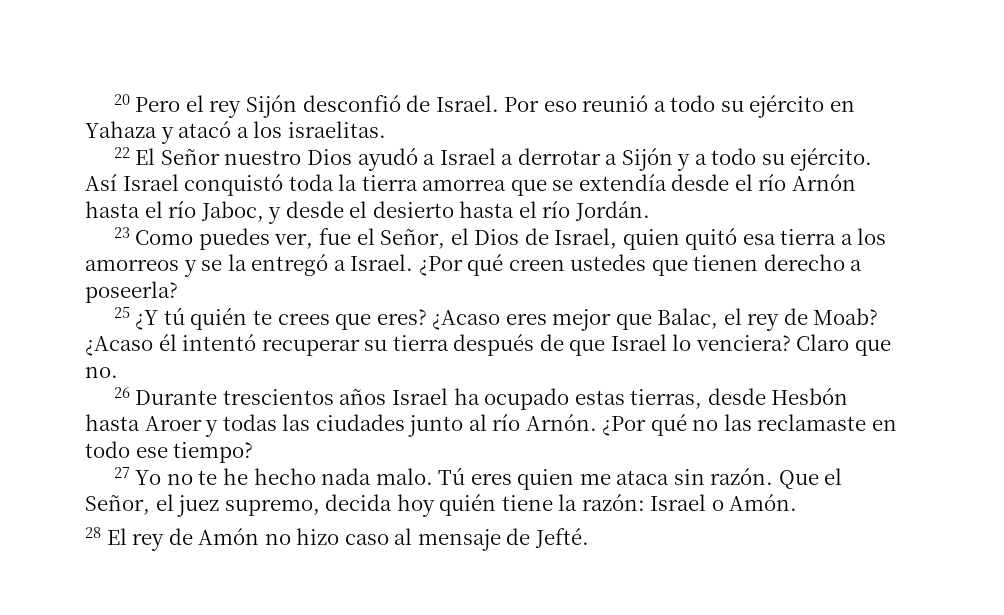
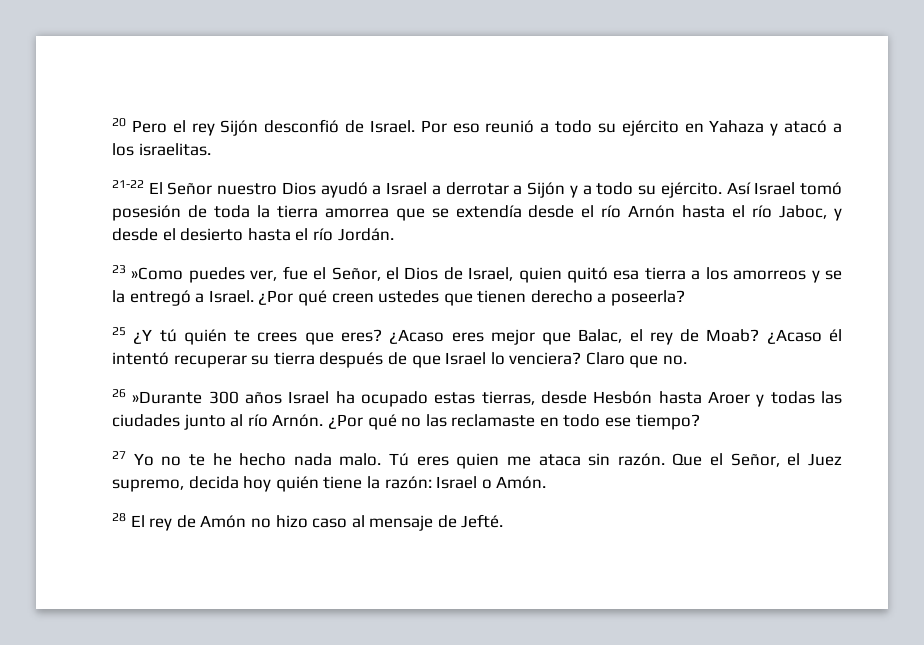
[113,147,130,158] 22 -> [112,180,144,188] 21-22
[184,174,284,196] conquistó -> [800,182,842,195] [112,205,207,221] tomó posesión de
[135,230,194,245] Como -> [131,267,184,280] »Como
[135,389,334,405] Durante trescientos -> [132,391,239,404] »Durante 300
[177,495,220,517] juez -> [808,453,843,466] Juez

